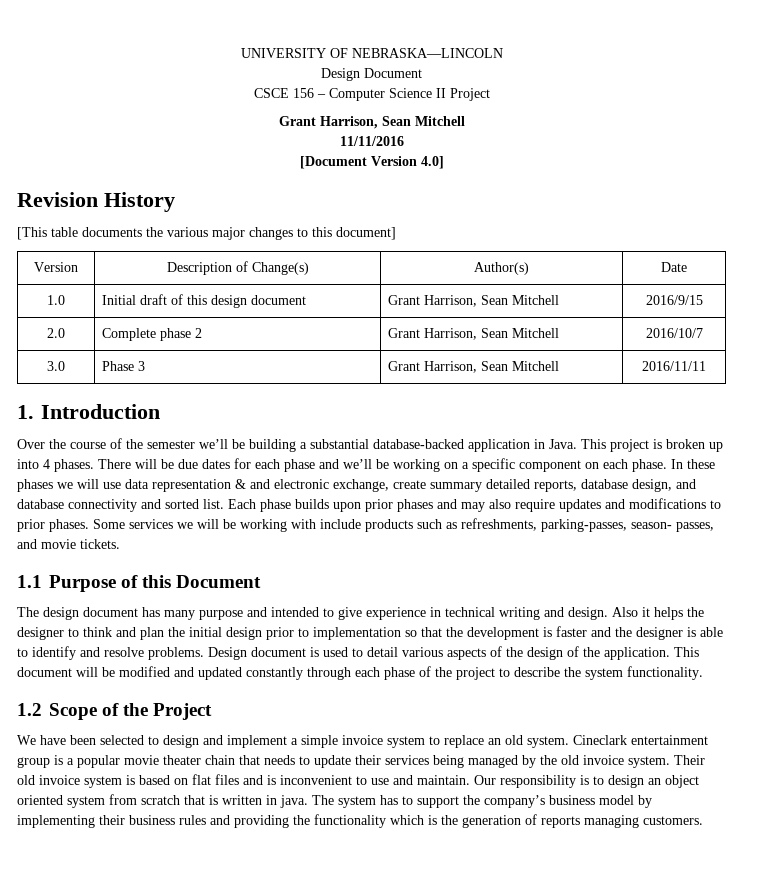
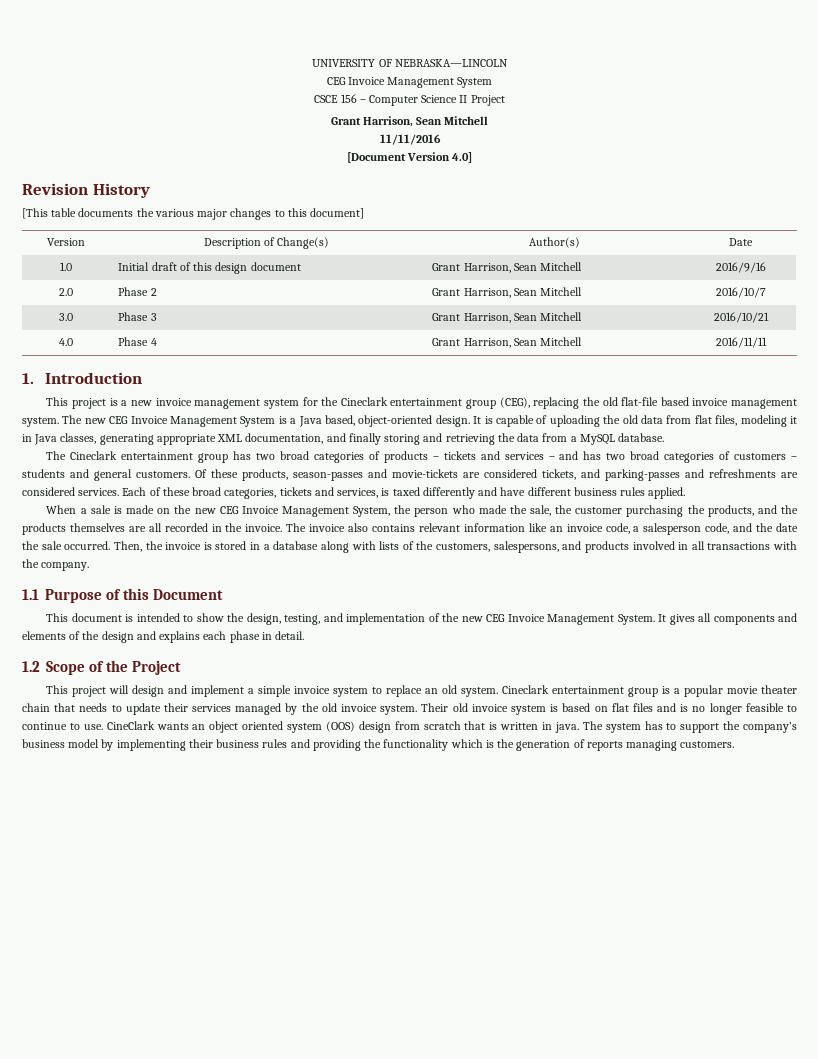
[321,68,422,81] Design Document -> [326,77,493,88] CEG Invoice Management System
[645,295,703,305] 2016/9/15 -> [715,262,766,273] 2016/9/16
[101,328,191,341] Complete phase -> [118,287,149,296] Phase
[642,361,706,371] [17,404,160,419] [17,438,723,452] [17,458,715,472] [17,479,696,492] [17,498,721,512] [17,518,714,532] [17,539,120,549] 2016/11/11 // 1. Introduction // Over the course of the semester we’ll be building a substantial database-backed application in Java. This project is broken up into 4 phases. There will be due dates for each phase and we’ll be working on a specific component on each phase. In these phases we will use data representation & and electronic exchange, create summary detailed reports, database design, and database connectivity and sorted list. Each phase builds upon prior phases and may also require updates and modifications to prior phases. Some services we will be working with include products such as refreshments, parking-passes, season- passes, and movie tickets. -> [713,312,769,323] [59,338,73,346] [118,337,157,346] [432,337,583,348] [715,337,767,348] [22,372,143,384] [46,397,797,409] [22,415,797,427] [22,433,665,445] [46,451,798,463] [22,469,798,481] [22,487,686,499] [46,505,799,517] [22,523,799,535] [22,541,797,553] [22,559,90,571] 2016/10/21 // 4.0 | Phase 4 | Grant Harrison, Sean Mitchell | 2016/11/11 // 1. Introduction // This project is a new invoice management system for the Cineclark entertainment group (CEG), replacing the old flat-file based invoice management system. The new CEG Invoice Management System is a Java based, object-oriented design. It is capable of uploading the old data from flat files, modeling it in Java classes, generating appropriate XML documentation, and finally storing and retrieving the data from a MySQL database. // The Cineclark entertainment group has two broad categories of products – tickets and services – and has two broad categories of customers – students and general customers. Of these products, season-passes and movie-tickets are considered tickets, and parking-passes and refreshments are considered services. Each of these broad categories, tickets and services, is taxed differently and have different business rules applied. // When a sale is made on the new CEG Invoice Management System, the person who made the sale, the customer purchasing the products, and the products themselves are all recorded in the invoice. The invoice also contains relevant information like an invoice code, a salesperson code, and the date the sale occurred. Then, the invoice is stored in a database along with lists of the customers, salespersons, and products involved in all transactions with the company.
[17,607,704,620] [17,626,723,640] [17,646,699,660] [17,666,703,680] The design document has many purpose and intended to give experience in technical writing and design. Also it helps the designer to think and plan the initial design prior to implementation so that the development is faster and the designer is able to identify and resolve problems. Design document is used to detail various aspects of the design of the application. This document will be modified and updated constantly through each phase of the project to describe the system functionality. -> [46,613,797,625] [22,631,305,643] This document is intended to show the design, testing, and implementation of the new CEG Invoice Management System. It gives all components and elements of the design and explains each phase in detail.
[17,735,159,745] We have been selected to -> [46,685,130,697] This project will
[433,755,464,768] being -> (232, 708) none
[280,775,644,788] inconvenient to use and maintain. Our responsibility is to design -> [692,703,798,715] [22,721,189,730] no longer feasible to continue to use. CineClark wants
(105, 802) none -> [325,721,391,733] (OOS) design

